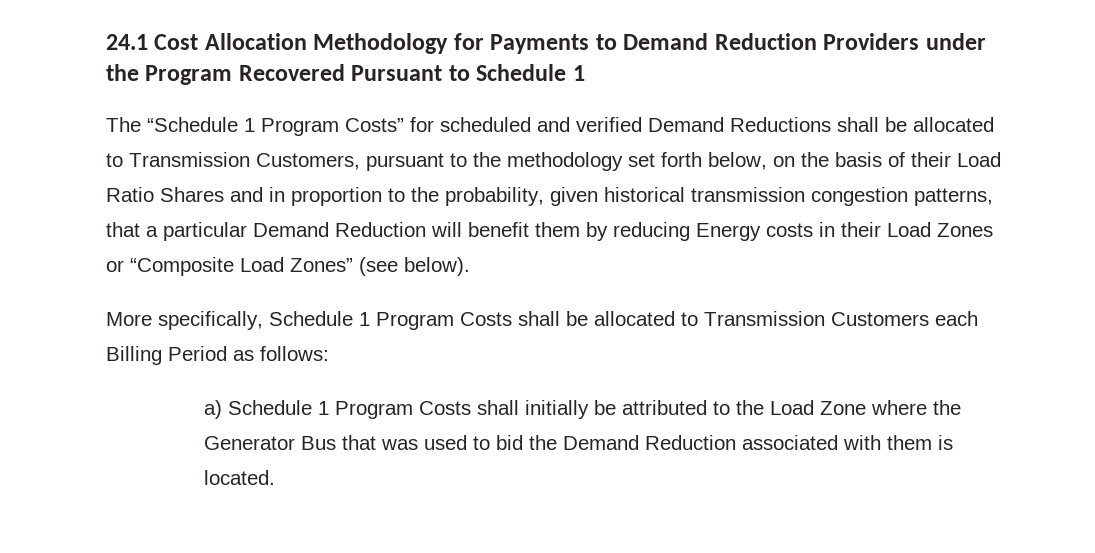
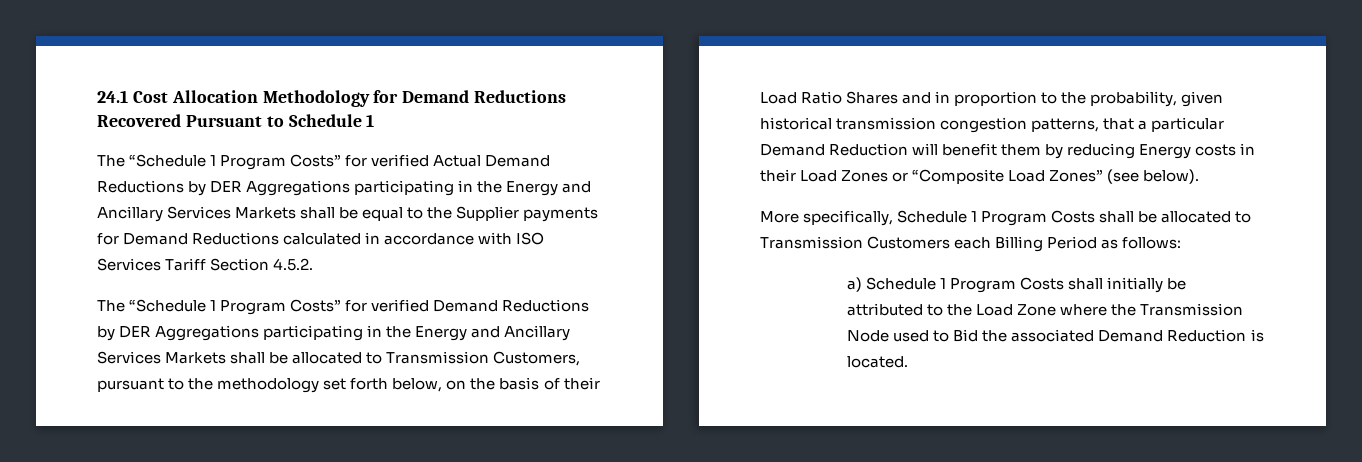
[490,33,986,54] [106,64,233,85] Payments to Demand Reduction Providers under the Program -> [402,90,567,103] Demand Reductions
[440,117,831,132] scheduled and verified Demand Reductions -> [371,154,551,167] [97,180,592,196] [97,206,599,222] [97,232,545,245] [97,258,314,271] [97,299,590,315] [97,325,571,341] [97,351,227,364] verified Actual Demand Reductions by DER Aggregations participating in the Energy and Ancillary Services Markets shall be equal to the Supplier payments for Demand Reductions calculated in accordance with ISO Services Tariff Section 4.5.2. // The “Schedule 1 Program Costs” for verified Demand Reductions by DER Aggregations participating in the Energy and Ancillary Services Markets
[203,435,932,450] Generator Bus that was used to bid the Demand Reduction associated with them -> [1140,303,1244,316] [847,329,1247,342] Transmission Node used to Bid the associated Demand Reduction

